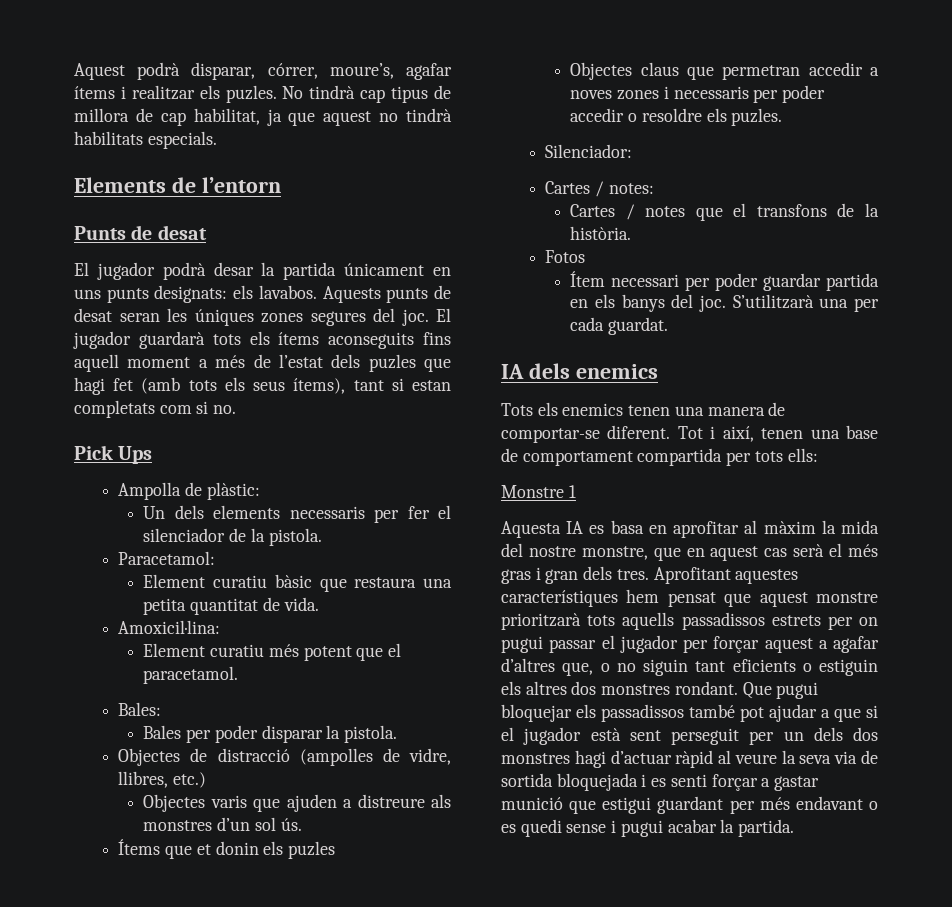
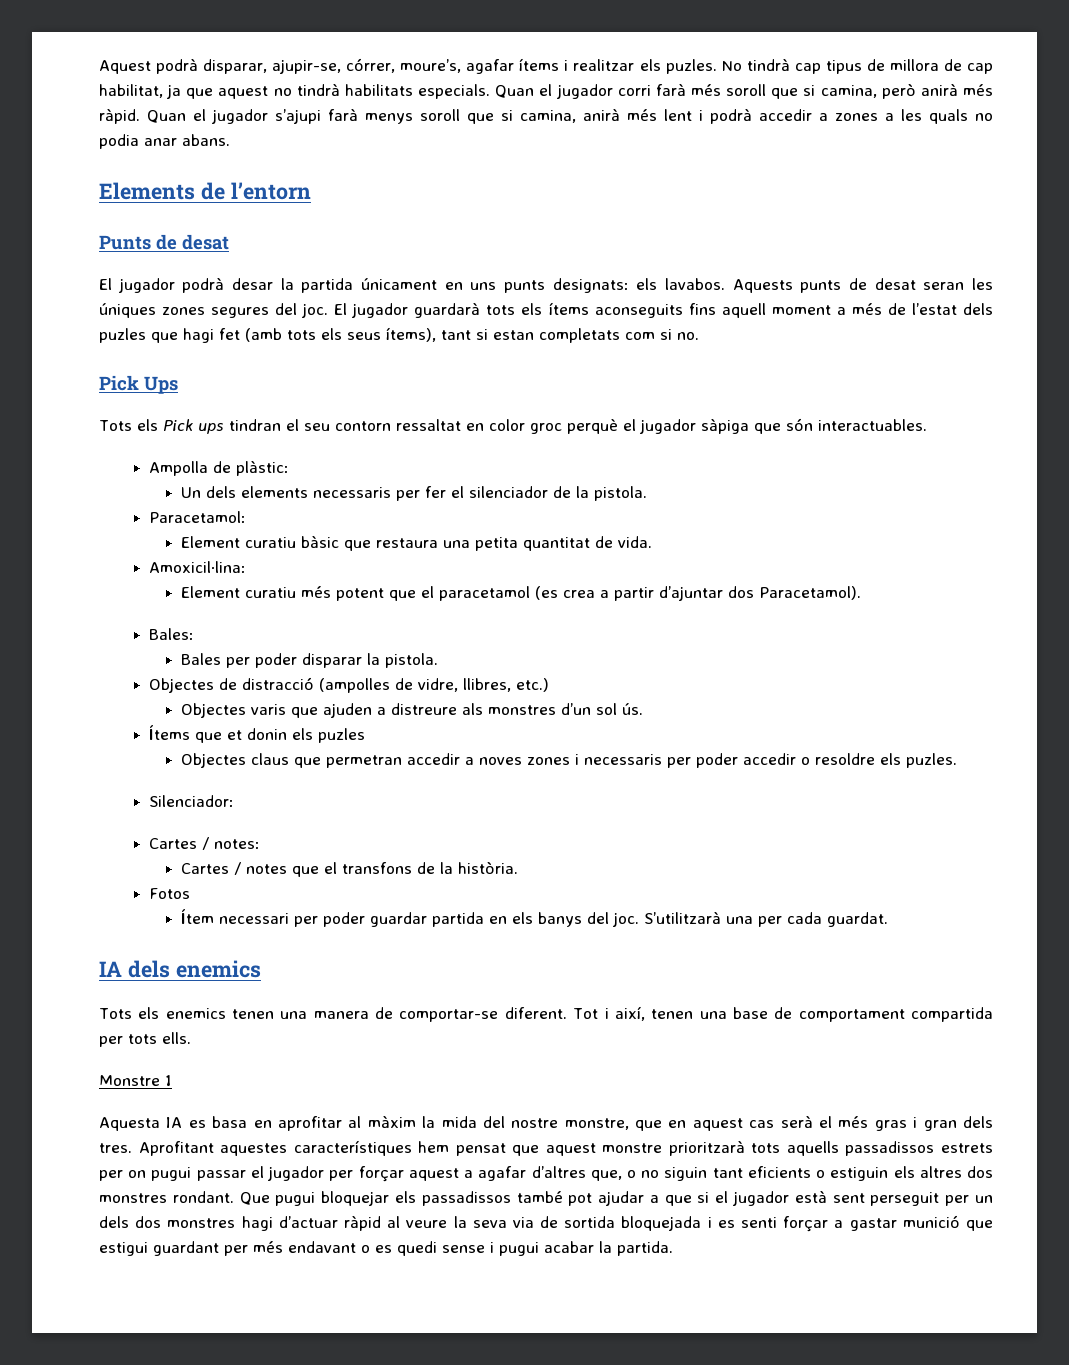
(256, 71) none -> [272,59,342,74] ajupir-se,
(217, 140) none -> [495,83,993,99] [99,108,993,124] [99,134,230,149] Quan el jugador corri farà més soroll que si camina, però anirà més ràpid. Quan el jugador s’ajupi farà menys soroll que si camina, anirà més lent i podrà accedir a zones a les quals no podia anar abans.
(153, 455) none -> [99,418,927,434] // Tots els Pick ups tindran el seu contorn ressaltat en color groc perquè el jugador sàpiga que són interactuables.
[143,666,239,684] paracetamol. -> [438,586,861,601] paracetamol (es crea a partir d’ajuntar dos Paracetamol).
[787,448,818,462] ells: -> [162,1032,191,1044] ells.

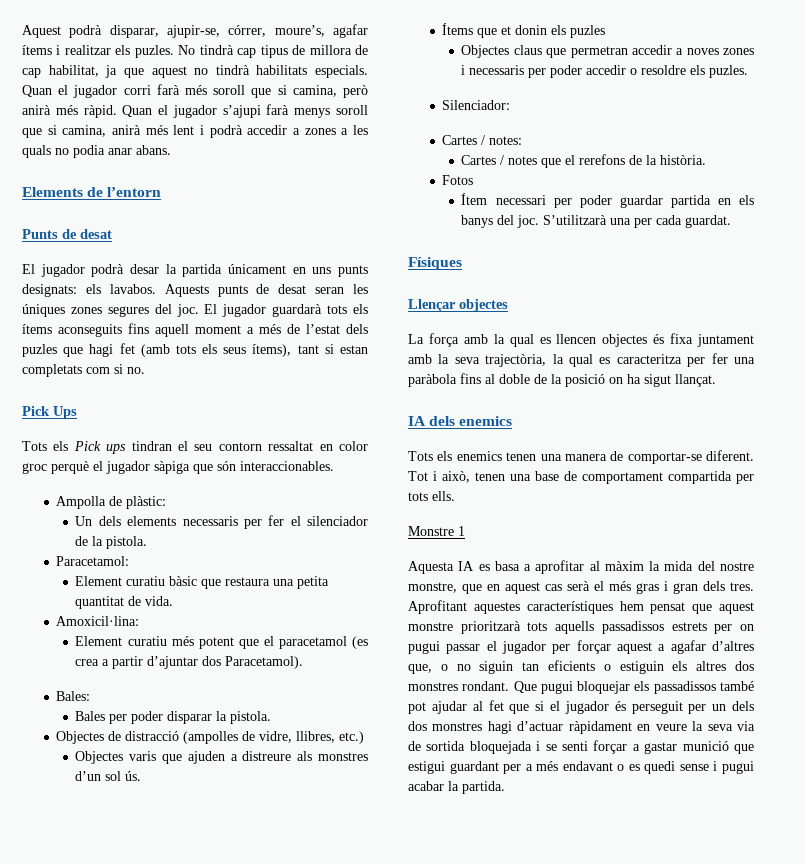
[817,419,927,431] interactuables. -> [240,461,334,471] interaccionables.
[341,862,412,874] transfons -> [579,154,626,165] rerefons
(888, 919) none -> [408,257,462,270] [408,299,508,312] [408,333,754,347] [408,353,755,367] [408,373,716,387] // Físiques // Llençar objectes // La força amb la qual es llencen objectes és fixa juntament amb la seva trajectòria, la qual es caracteritza per fer una paràbola fins al doble de la posició on ha sigut llançat.
[614,1006,645,1021] així, -> [442,471,470,483] això,
[253,1120,272,1128] en -> [524,564,532,571] a
[712,1168,743,1178] tant -> [522,662,540,671] tan
[649,1195,659,1203] a -> [472,700,504,711] al fet
[794,1190,865,1203] està sent -> [614,701,626,711] és
[343,1215,401,1231] ràpid al -> [568,721,651,734] ràpidament en
[717,1220,735,1228] es -> [545,744,557,751] se
(248, 1250) none -> [525,764,533,771] a

